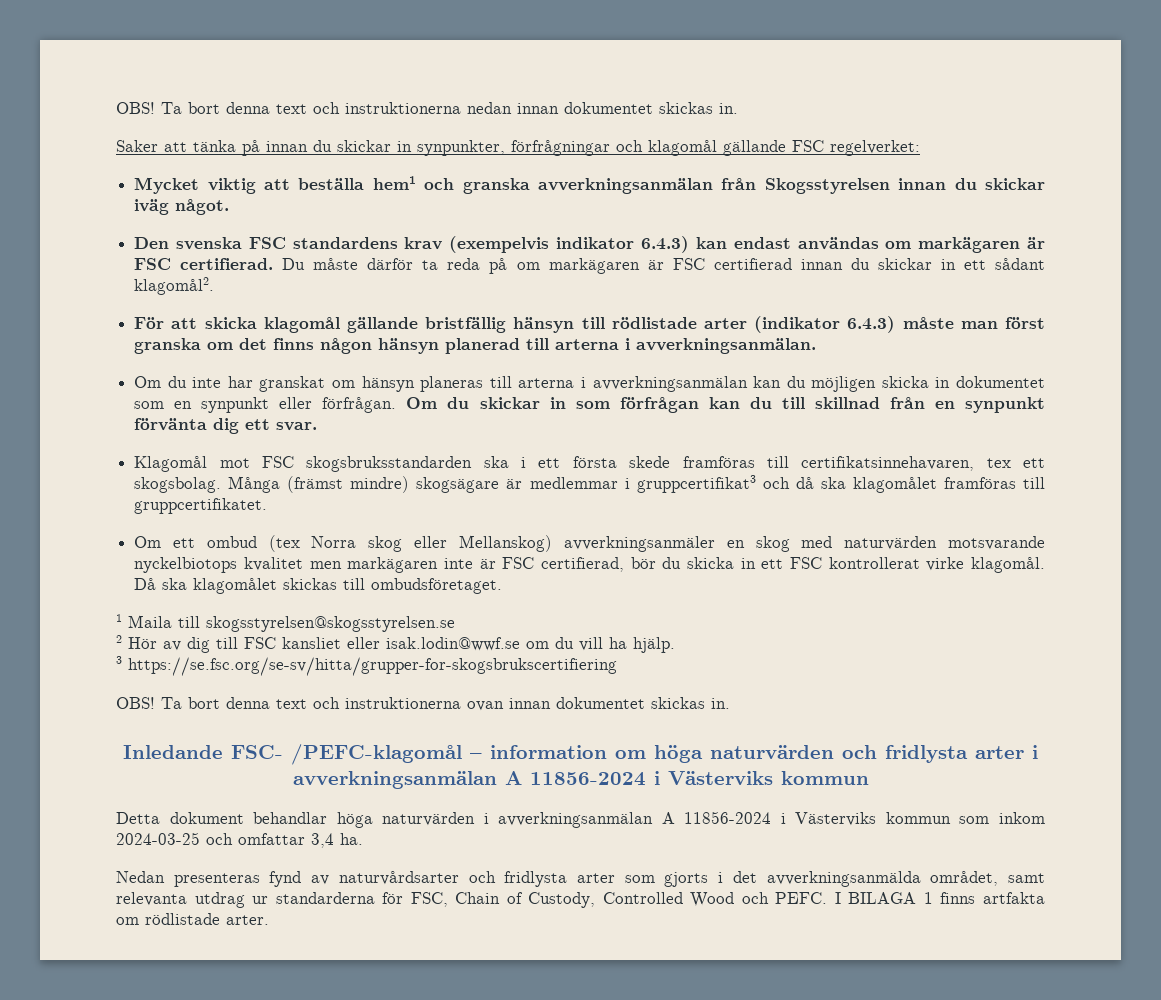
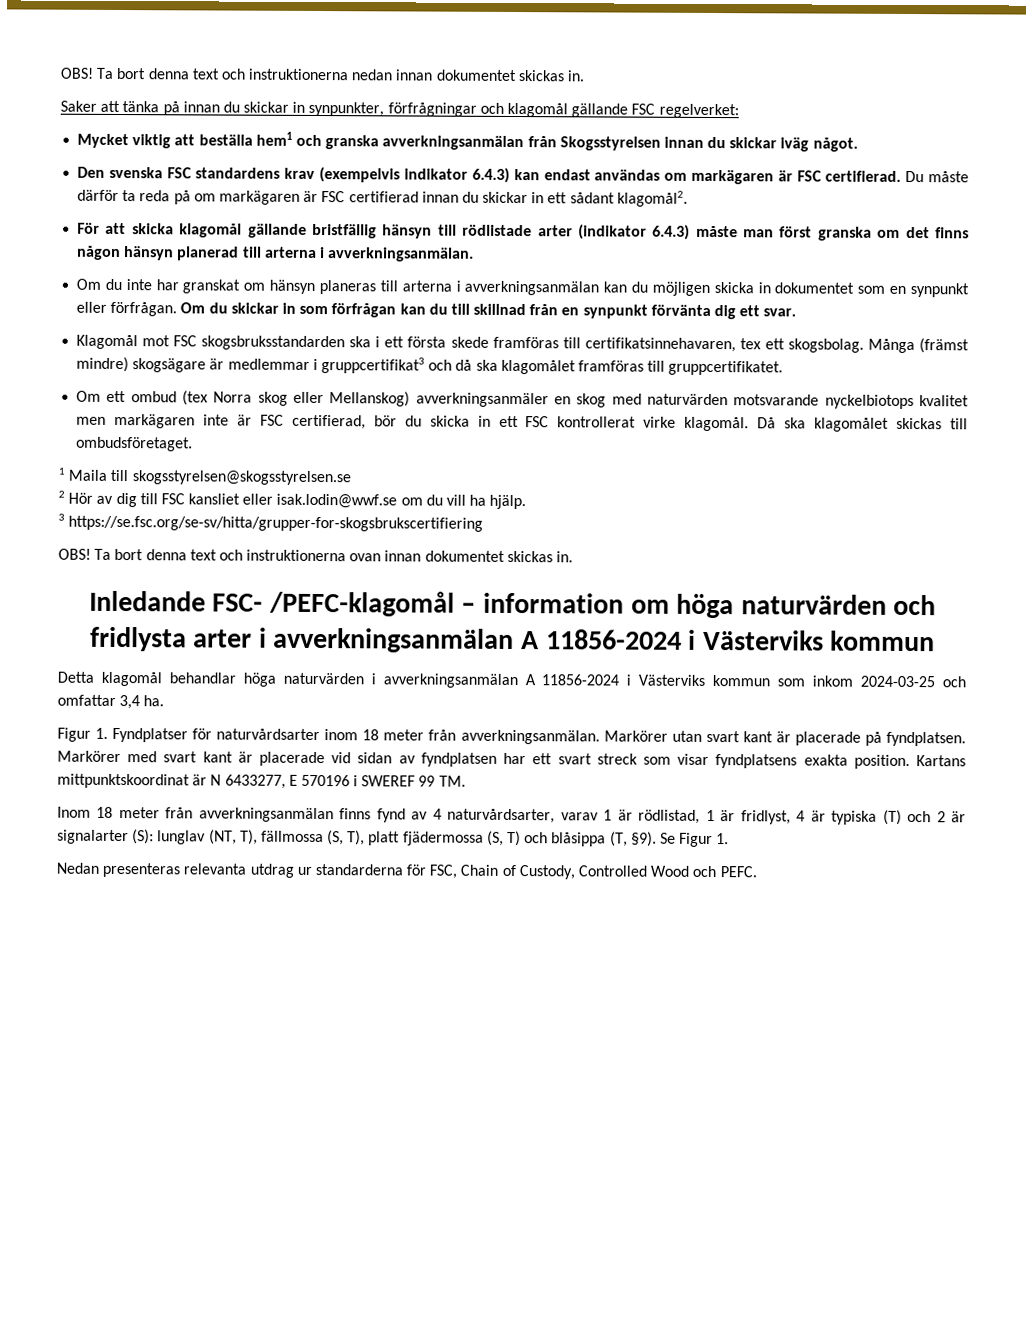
[169,812,244,824] dokument -> [100,671,162,687] klagomål
[116,871,1045,887] Nedan presenteras fynd av naturvårdsarter och fridlysta arter som gjorts i det avverkningsanmälda området, samt -> [57,727,966,747] [57,750,967,770] [57,773,466,789] [57,806,967,825] [57,829,730,848] [56,862,181,878] Figur 1. Fyndplatser för naturvårdsarter inom 18 meter från avverkningsanmälan. Markörer utan svart kant är placerade på fyndplatsen. Markörer med svart kant är placerade vid sidan av fyndplatsen har ett svart streck som visar fyndplatsens exakta position. Kartans mittpunktskoordinat är N 6433277, E 570196 i SWEREF 99 TM. // Inom 18 meter från avverkningsanmälan finns fynd av 4 naturvårdsarter, varav 1 är rödlistad, 1 är fridlyst, 4 är typiska (T) och 2 är signalarter (S): lunglav (NT, T), fällmossa (S, T), platt fjädermossa (S, T) och blåsippa (T, §9). Se Figur 1. // Nedan presenteras
[834,892,1045,904] [116,913,269,925] I BILAGA 1 finns artfakta om rödlistade arter. -> (757, 872) none

